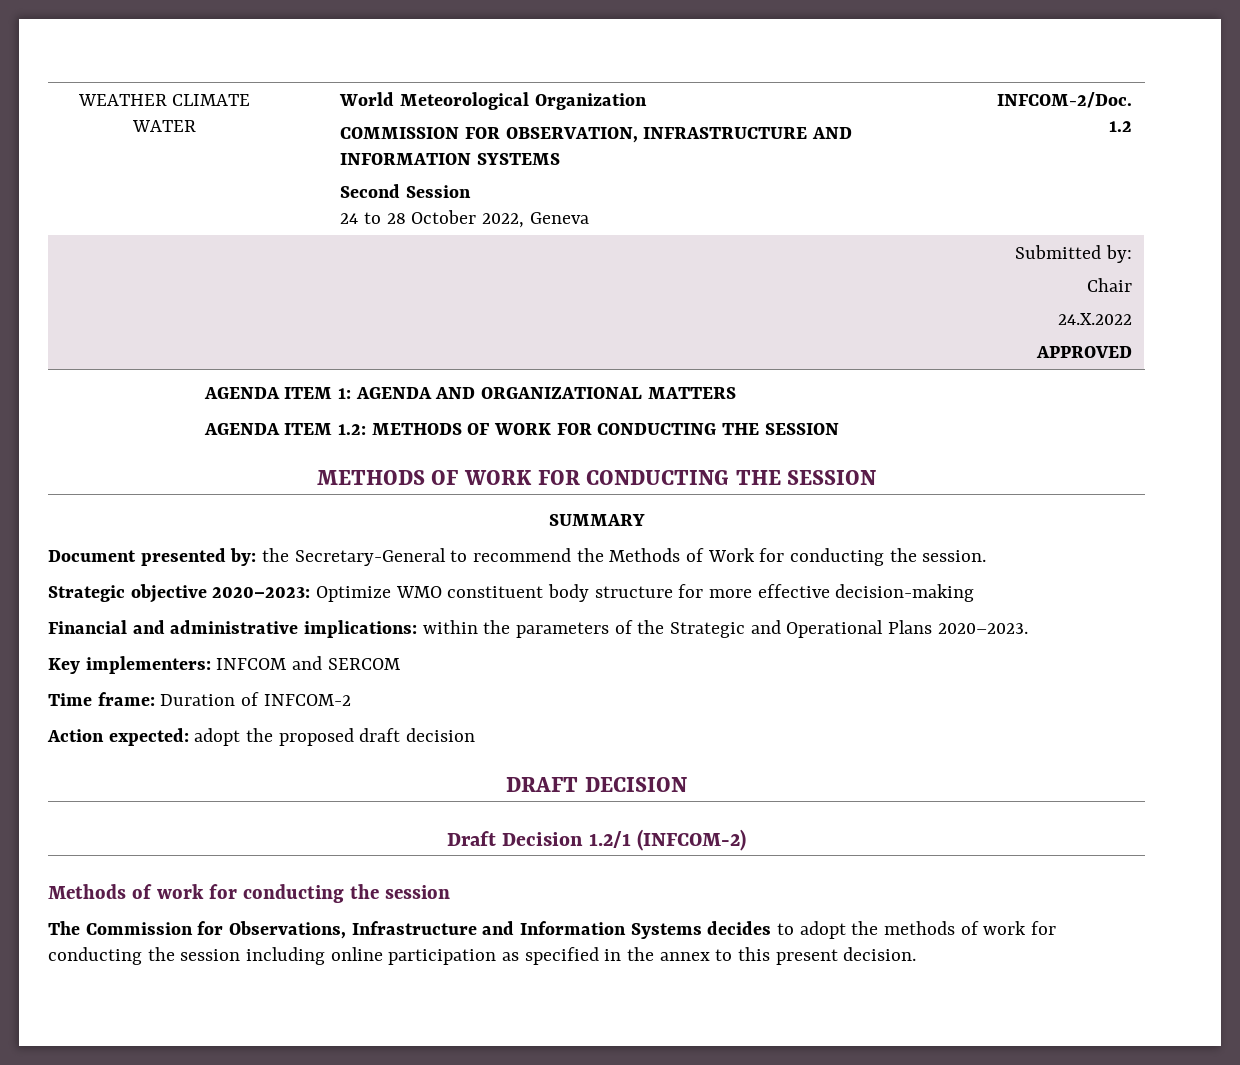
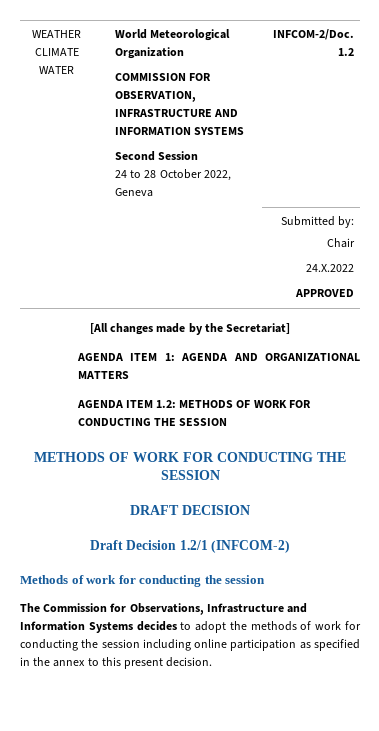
(1132, 352) none -> [89,323,291,335] // [All changes made by the Secretariat]
[548,514,645,526] [48,548,987,566] [48,584,975,603] [48,620,1028,638] [48,656,400,674] [48,692,351,706] [47,728,476,746] // SUMMARY // Document presented by: the Secretary-General to recommend the Methods of Work for conducting the session. // Strategic objective 2020–2023: Optimize WMO constituent body structure for more effective decision-making // Financial and administrative implications: within the parameters of the Strategic and Operational Plans 2020–2023. // Key implementers: INFCOM and SERCOM // Time frame: Duration of INFCOM-2 // Action expected: adopt the proposed draft decision -> (220, 475) none

